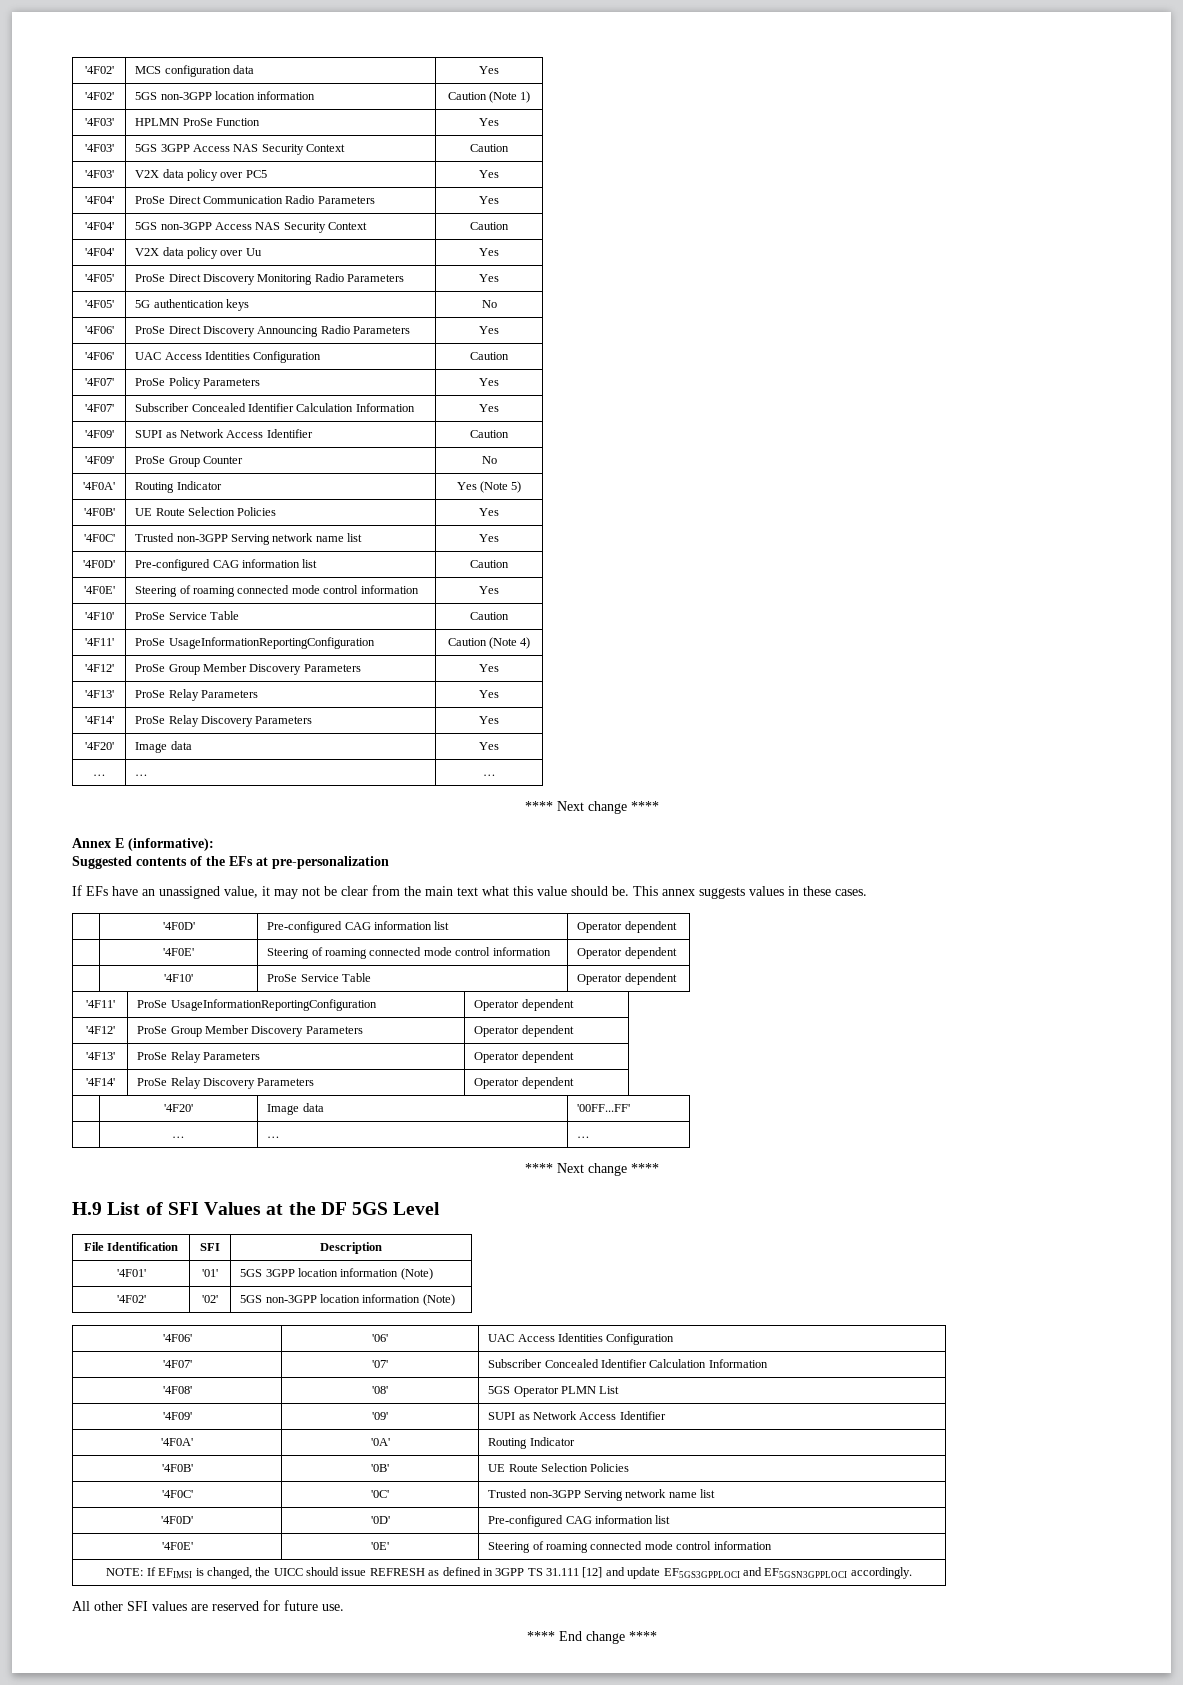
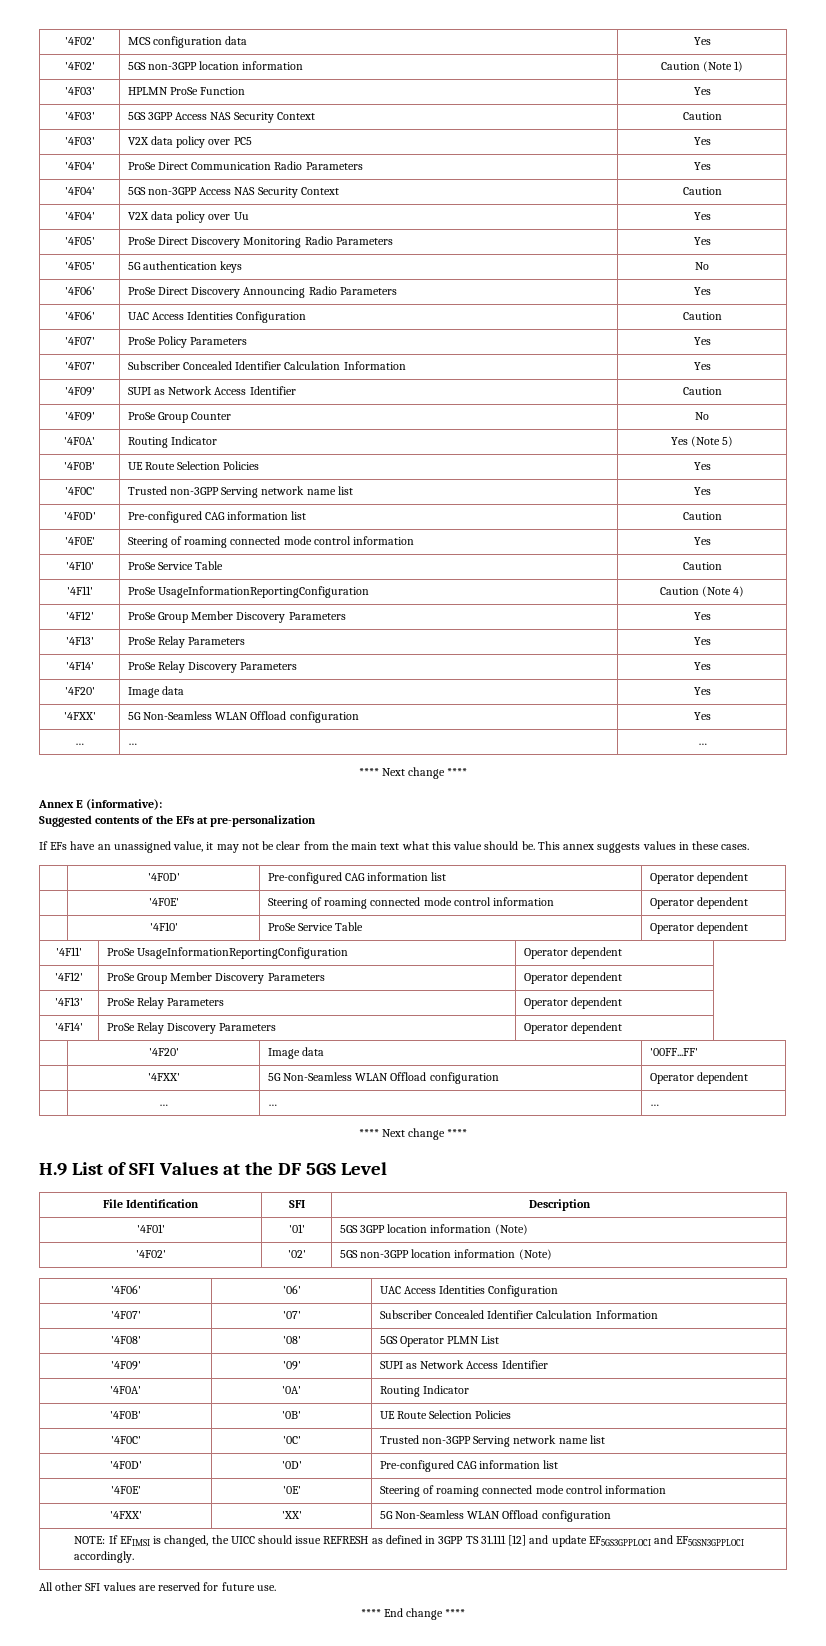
(499, 746) none -> [63,712,96,720] [127,711,359,723] [693,712,711,720] // '4FXX' | 5G Non-Seamless WLAN Offload configuration | Yes
(631, 1108) none -> [147,1073,180,1081] [267,1072,499,1084] [649,1072,748,1084] // | '4FXX' | 5G Non-Seamless WLAN Offload configuration | Operator dependent
(772, 1545) none -> [109,1511,142,1519] [281,1511,302,1519] [379,1510,611,1522] // '4FXX' | 'XX' | 5G Non-Seamless WLAN Offload configuration

